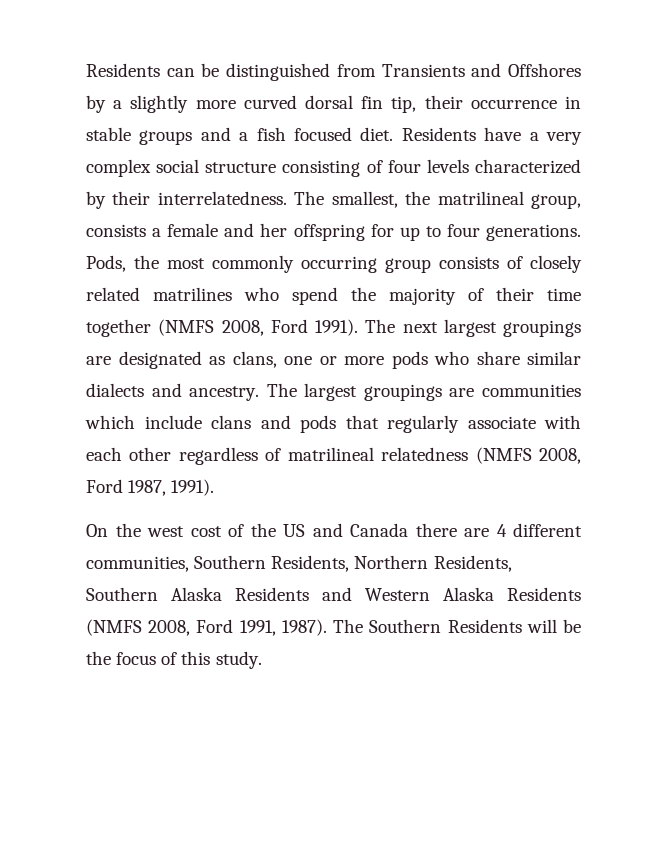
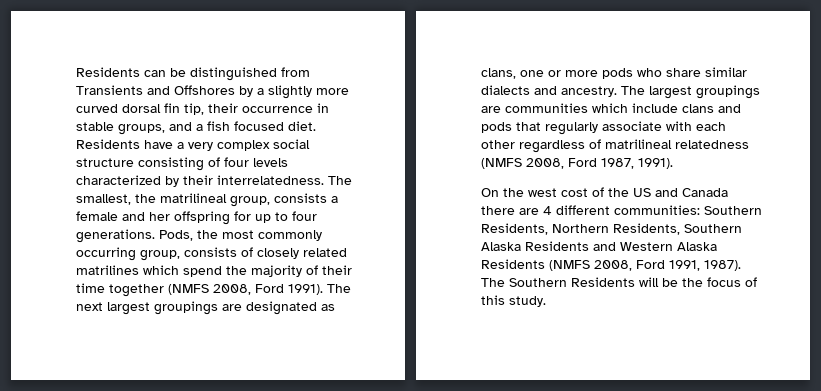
[139,130,193,145] groups -> [118,124,165,135] groups,
[385,258,431,273] group -> [140,250,180,261] group,
[244,287,279,301] who -> [143,265,179,275] which
[86,556,189,572] communities, -> [614,205,700,215] communities:

